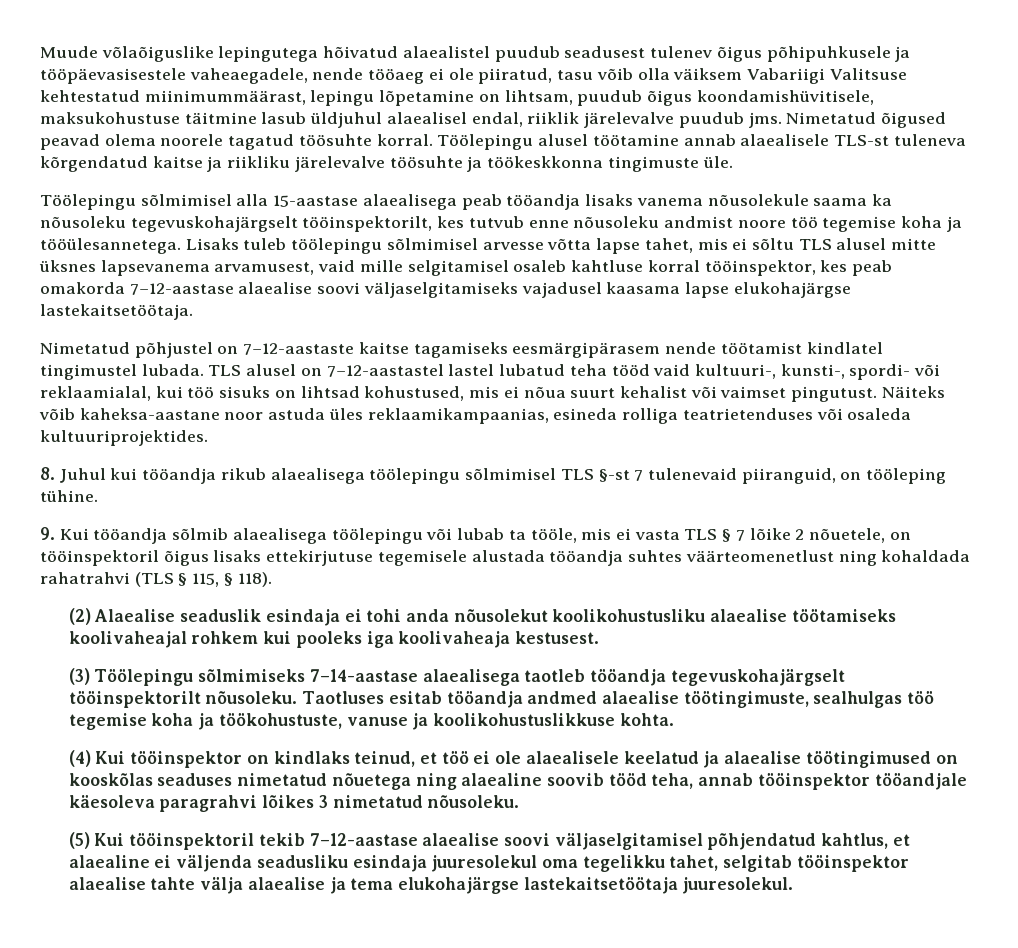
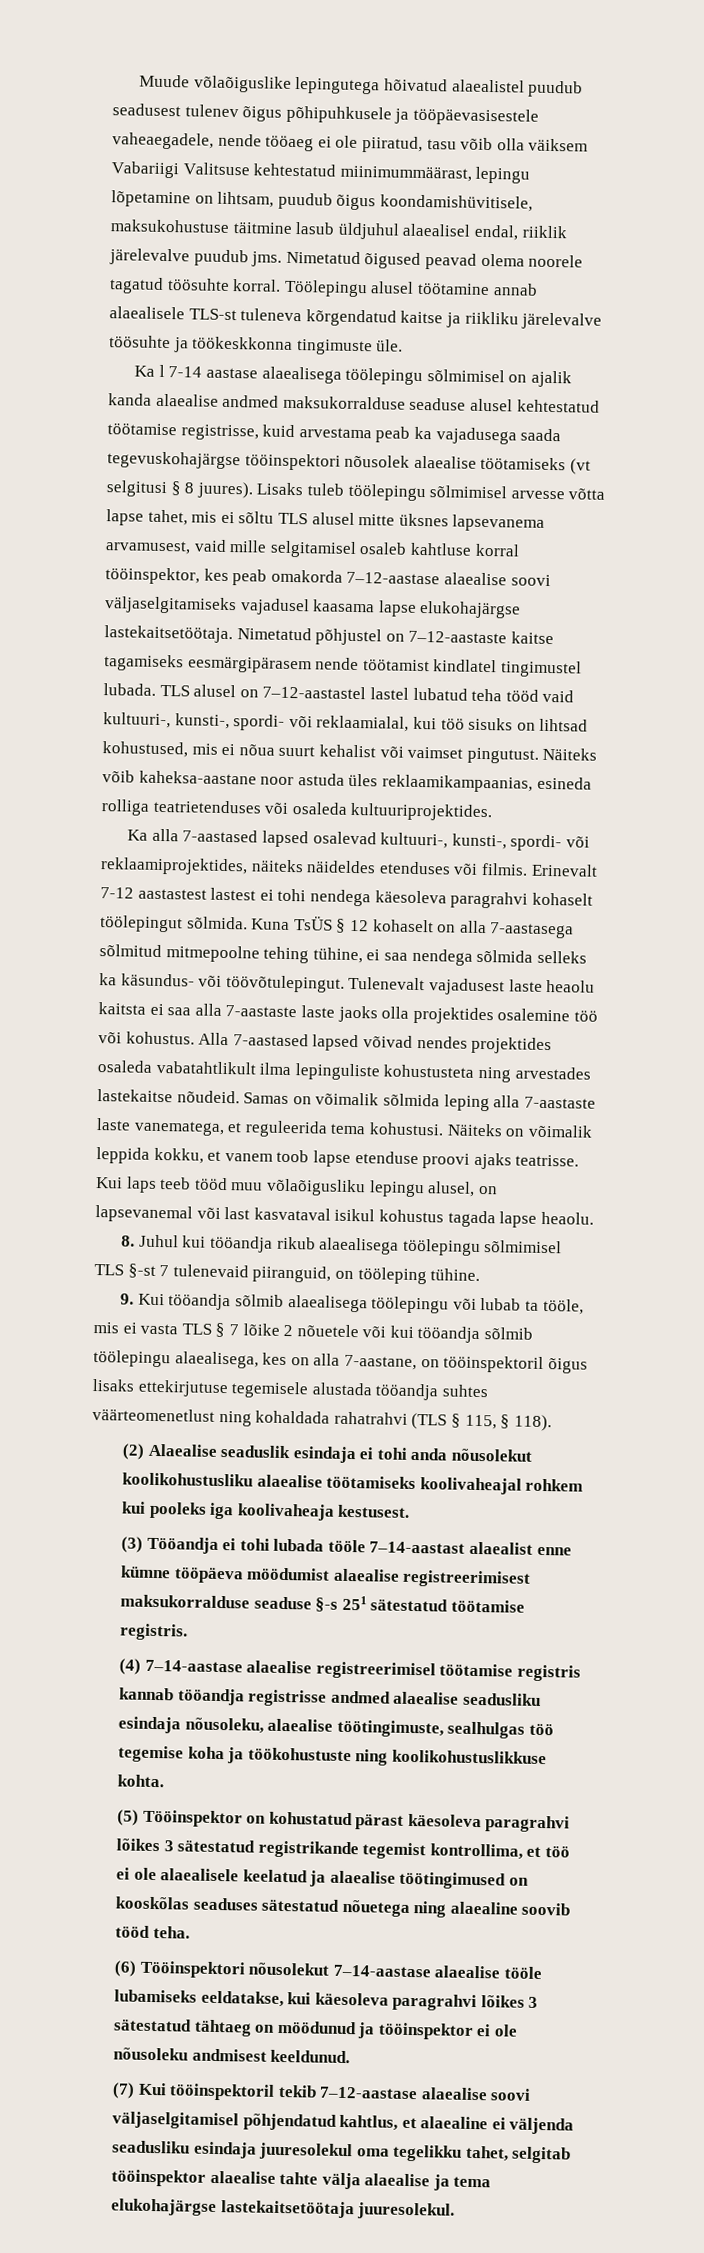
[40,194,892,210] [40,216,962,232] [40,238,181,254] Töölepingu sõlmimisel alla 15-aastase alaealisega peab tööandja lisaks vanema nõusolekule saama ka nõusoleku tegevuskohajärgselt tööinspektorilt, kes tutvub enne nõusoleku andmist noore töö tegemise koha ja tööülesannetega. -> [134,364,573,388] [108,393,600,413] [107,423,562,445] [107,451,591,475] [106,480,253,499] Ka l 7-14 aastase alaealisega töölepingu sõlmimisel on ajalik kanda alaealise andmed maksukorralduse seaduse alusel kehtestatud töötamise registrisse, kuid arvestama peab ka vajadusega saada tegevuskohajärgse tööinspektori nõusolek alaealise töötamiseks (vt selgitusi § 8 juures).
(193, 312) // -> (233, 634) none
(208, 438) none -> [127,828,591,852] [100,857,598,877] [100,887,593,909] [100,915,575,939] [99,944,587,966] [99,973,596,996] [98,1002,598,1025] [98,1031,553,1055] [97,1060,591,1083] [97,1089,596,1112] [96,1118,593,1138] [96,1147,580,1170] [96,1176,498,1198] [95,1205,594,1228] // Ka alla 7-aastased lapsed osalevad kultuuri-, kunsti-, spordi- või reklaamiprojektides, näiteks näideldes etenduses või filmis. Erinevalt 7-12 aastastest lastest ei tohi nendega käesoleva paragrahvi kohaselt töölepingut sõlmida. Kuna TsÜS § 12 kohaselt on alla 7-aastasega sõlmitud mitmepoolne tehing tühine, ei saa nendega sõlmida selleks ka käsundus- või töövõtulepingut. Tulenevalt vajadusest laste heaolu kaitsta ei saa alla 7-aastaste laste jaoks olla projektides osalemine töö või kohustus. Alla 7-aastased lapsed võivad nendes projektides osaleda vabatahtlikult ilma lepinguliste kohustusteta ning arvestades lastekaitse nõudeid. Samas on võimalik sõlmida leping alla 7-aastaste laste vanematega, et reguleerida tema kohustusi. Näiteks on võimalik leppida kokku, et vanem toob lapse etenduse proovi ajaks teatrisse. Kui laps teeb tööd muu võlaõigusliku lepingu alusel, on lapsevanemal või last kasvataval isikul kohustus tagada lapse heaolu.
[809,528,886,543] nõuetele, -> [296,1324,534,1344] [93,1350,417,1371] nõuetele või kui tööandja sõlmib töölepingu alaealisega, kes on alla 7-aastane,
[94,669,845,686] [68,691,598,708] Töölepingu sõlmimiseks 7–14-aastase alaealisega taotleb tööandja tegevuskohajärgselt tööinspektorilt nõusoleku. Taotluses esitab tööandja andmed -> [146,1536,572,1556] [119,1565,532,1588] [119,1594,525,1613] [119,1623,188,1641] [118,1658,581,1682] [118,1687,541,1707] [117,1716,264,1734] Tööandja ei tohi lubada tööle 7–14-aastast alaealist enne kümne tööpäeva möödumist alaealise registreerimisest maksukorralduse seaduse §-s 251 sätestatud töötamise registris. // (4) 7–14-aastase alaealise registreerimisel töötamise registris kannab tööandja registrisse andmed alaealise seadusliku esindaja nõusoleku,
[218,713,429,730] töökohustuste, vanuse ja -> [247,1747,389,1766] töökohustuste ning
[68,750,416,768] (4) Kui tööinspektor on kindlaks teinud, -> [116,1809,571,1833] [115,1838,523,1860] (5) Tööinspektor on kohustatud pärast käesoleva paragrahvi lõikes 3 sätestatud registrikande tegemist kontrollima,
[237,773,328,786] nimetatud -> [261,1898,340,1912] sätestatud
[651,773,967,790] [68,795,520,812] [68,832,90,849] teha, annab tööinspektor tööandjale käesoleva paragrahvi lõikes 3 nimetatud nõusoleku. // (5) -> [152,1925,190,1939] [113,1960,542,1980] [113,1989,539,2012] [112,2018,519,2040] [112,2047,351,2064] [111,2082,135,2099] teha. // (6) Tööinspektori nõusolekut 7–14-aastase alaealise tööle lubamiseks eeldatakse, kui käesoleva paragrahvi lõikes 3 sätestatud tähtaeg on möödunud ja tööinspektor ei ole nõusoleku andmisest keeldunud. // (7)

